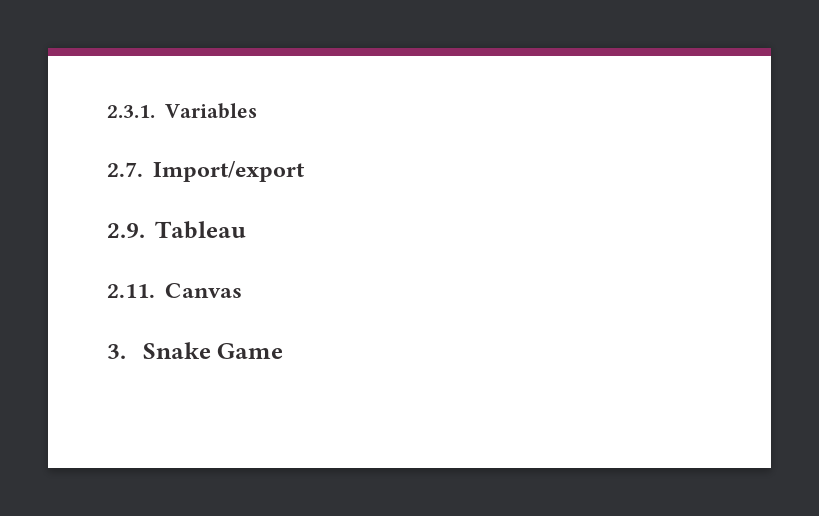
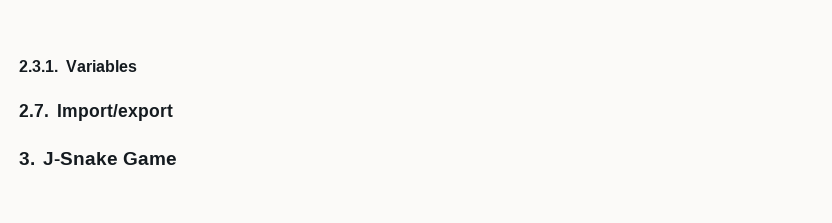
[107,221,246,239] [107,283,242,298] [107,342,211,359] 2.9. Tableau // 2.11. Canvas // 3. Snake -> [19,152,118,165] 3. J-Snake

